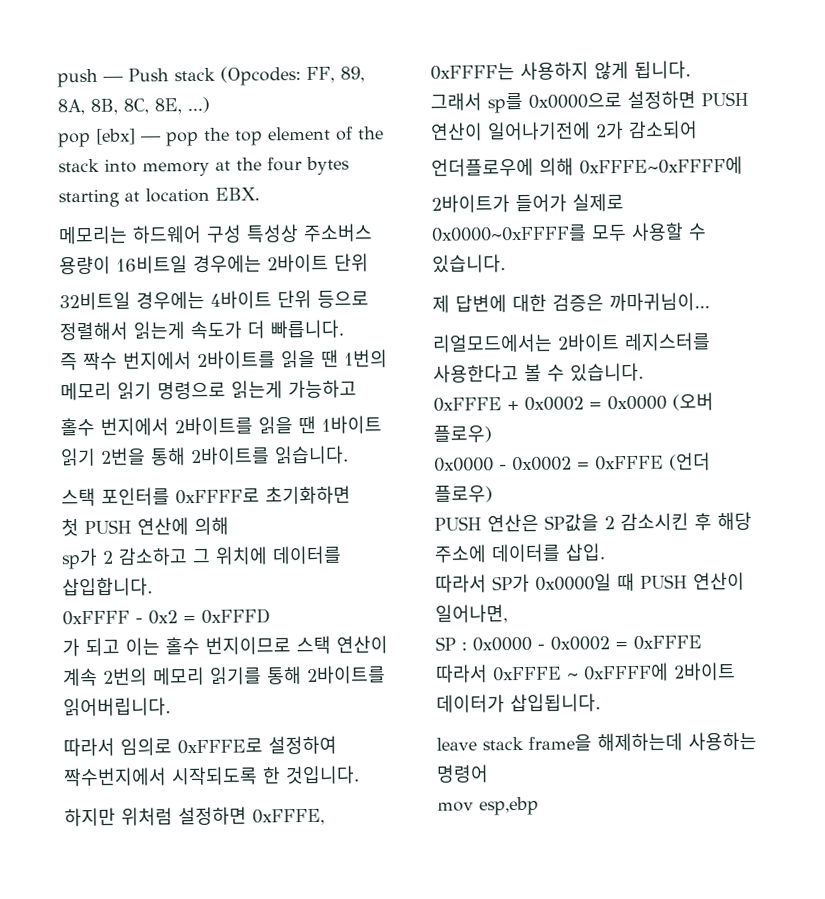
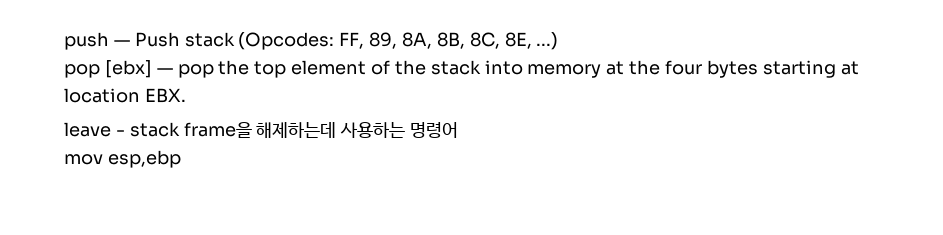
[58,223,373,245] [59,253,369,275] [59,289,369,311] [59,319,344,341] [60,349,388,371] [60,379,357,401] [60,415,382,437] [60,445,349,467] [61,485,351,507] [61,516,229,537] [61,545,342,570] [62,577,153,597] [62,608,271,626] [62,635,388,657] [63,665,386,687] [63,697,171,717] [63,735,337,757] [63,765,360,787] [64,806,325,827] [430,60,691,81] [430,90,749,114] [430,120,698,141] [431,155,743,177] [431,193,624,213] [431,222,707,243] [432,254,506,273] [432,292,710,313] [432,332,711,353] [433,362,644,383] [433,392,714,412] [433,425,492,443] [434,452,711,472] [434,485,493,503] [434,511,752,533] [434,543,606,563] [435,571,745,593] [435,604,508,624] [435,635,702,652] [435,662,736,683] [436,693,601,713] [436,737,477,751] 메모리는 하드웨어 구성 특성상 주소버스 용량이 16비트일 경우에는 2바이트 단위 // 32비트일 경우에는 4바이트 단위 등으로 정렬해서 읽는게 속도가 더 빠릅니다. // 즉 짝수 번지에서 2바이트를 읽을 땐 1번의 메모리 읽기 명령으로 읽는게 가능하고 // 홀수 번지에서 2바이트를 읽을 땐 1바이트 읽기 2번을 통해 2바이트를 읽습니다. // 스택 포인터를 0xFFFF로 초기화하면 // 첫 PUSH 연산에 의해 // sp가 2 감소하고 그 위치에 데이터를 삽입합니다. // 0xFFFF - 0x2 = 0xFFFD // 가 되고 이는 홀수 번지이므로 스택 연산이 계속 2번의 메모리 읽기를 통해 2바이트를 읽어버립니다. // 따라서 임의로 0xFFFE로 설정하여 짝수번지에서 시작되도록 한 것입니다. // 하지만 위처럼 설정하면 0xFFFE, 0xFFFF는 사용하지 않게 됩니다. // 그래서 sp를 0x0000으로 설정하면 PUSH 연산이 일어나기전에 2가 감소되어 // 언더플로우에 의해 0xFFFE~0xFFFF에 // 2바이트가 들어가 실제로 0x0000~0xFFFF를 모두 사용할 수 있습니다. // 제 답변에 대한 검증은 까마귀님이... // 리얼모드에서는 2바이트 레지스터를 사용한다고 볼 수 있습니다. // 0xFFFE + 0x0002 = 0x0000 (오버 플로우) // 0x0000 - 0x0002 = 0xFFFE (언더 플로우) // PUSH 연산은 SP값을 2 감소시킨 후 해당 주소에 데이터를 삽입. // 따라서 SP가 0x0000일 때 PUSH 연산이 일어나면, // SP : 0x0000 - 0x0002 = 0xFFFE // 따라서 0xFFFE ~ 0xFFFF에 2바이트 데이터가 삽입됩니다. // leave -> [64,122,125,137] leave -

